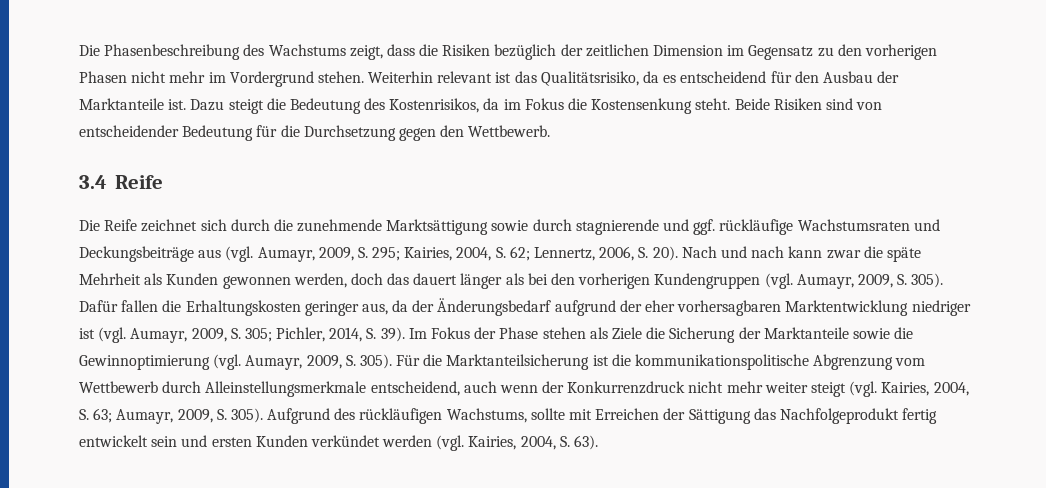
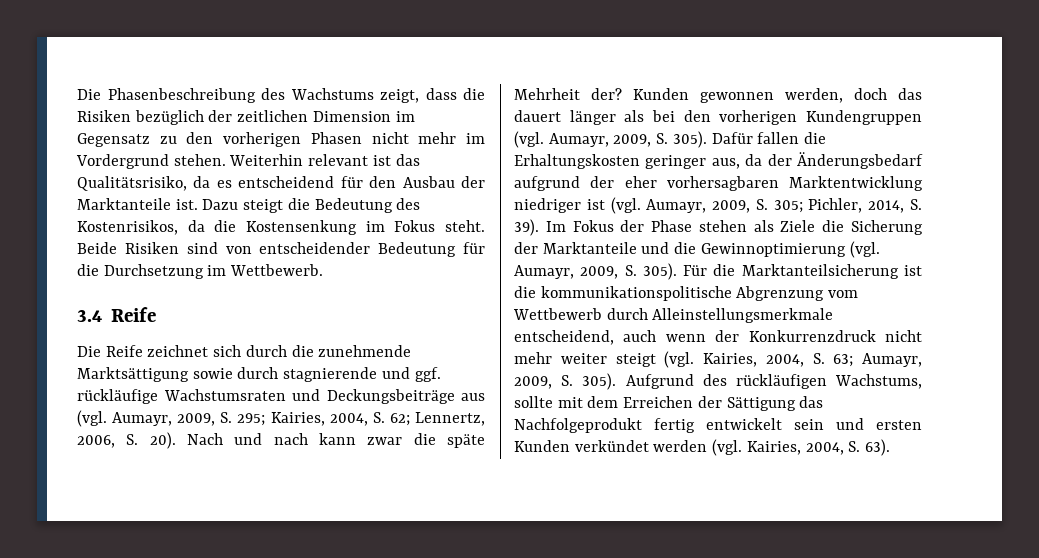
[503,98,693,114] im Fokus die Kostensenkung -> [214,220,436,235] die Kostensenkung im Fokus
[398,125,465,141] gegen den -> [207,265,227,276] im
[144,273,163,285] als -> [591,88,622,100] der?
[852,328,890,339] sowie -> [641,242,670,254] und
(593, 414) none -> [587,396,619,408] dem

